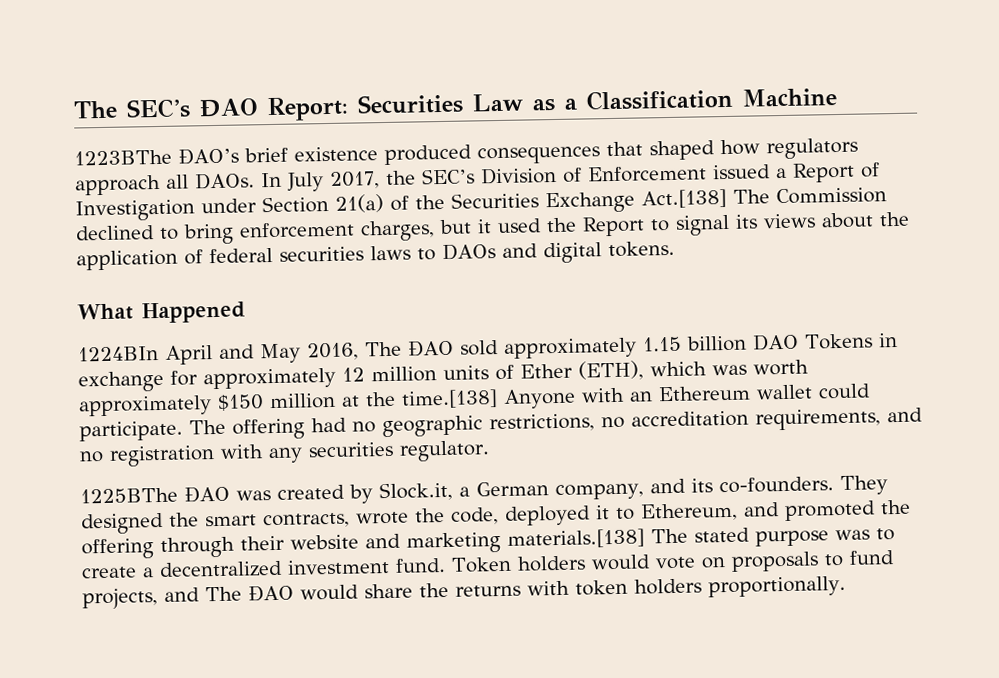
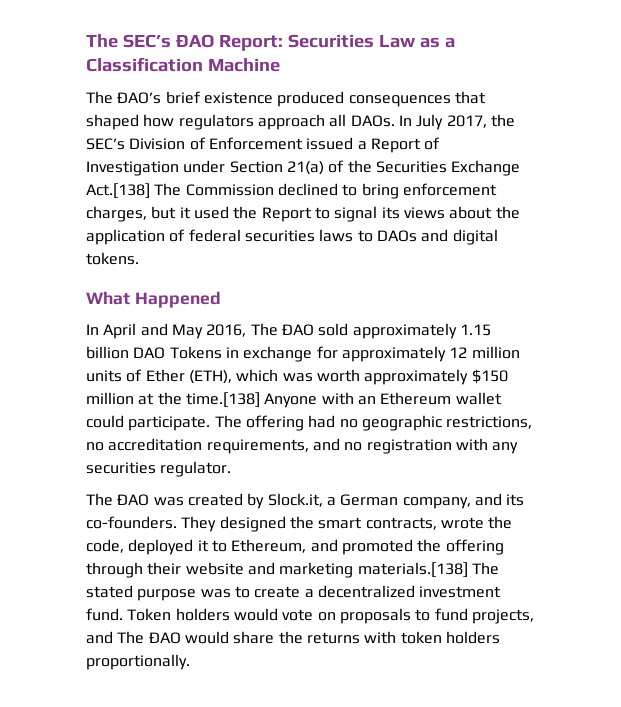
[74,149,172,166] 1223BThe -> [86,91,113,104] The
[78,346,159,362] 1224BIn -> [86,324,99,335] In
[80,487,178,504] 1225BThe -> [86,493,113,506] The

